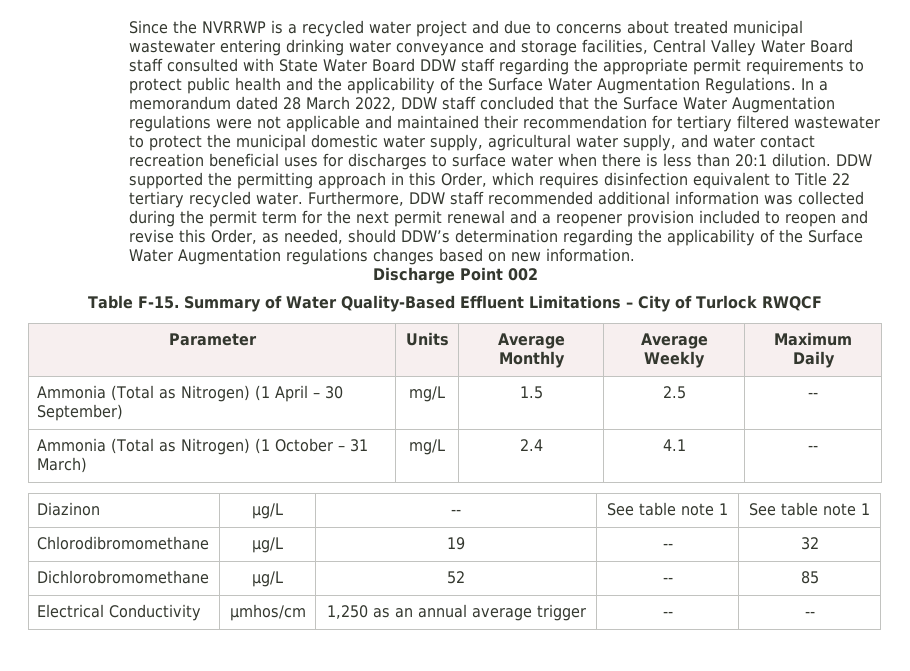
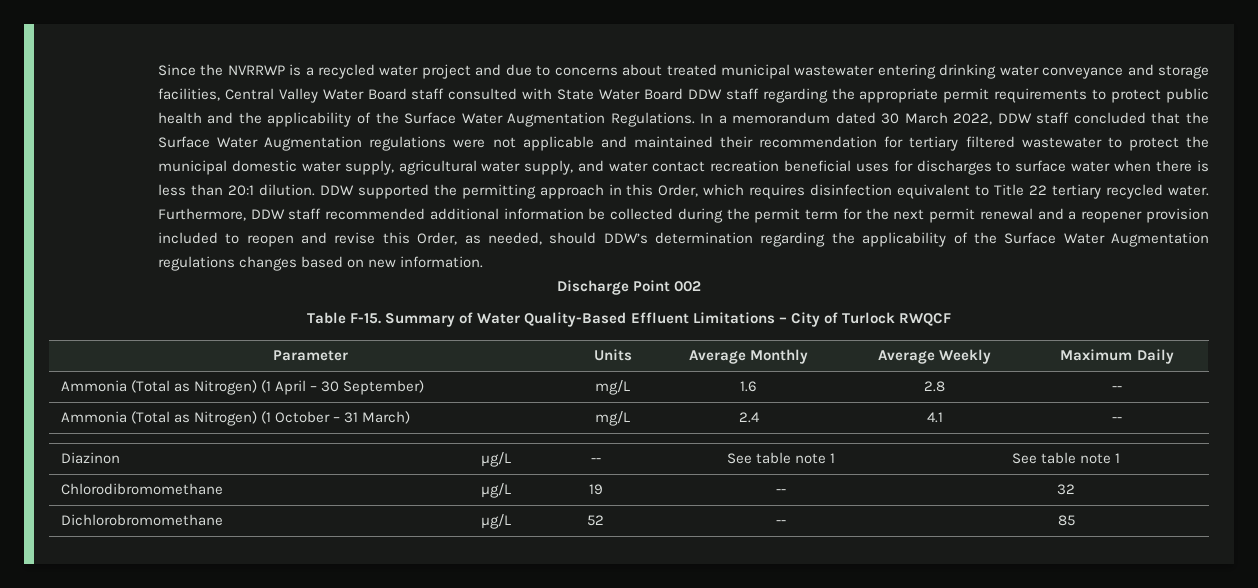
[283,97,302,110] 28 -> [881,113,900,124] 30
[764,195,794,205] was -> [588,208,606,220] be
[519,386,543,399] [662,386,686,399] 1.5 | 2.5 -> [740,381,757,392] [924,381,945,392] 1.6 | 2.8
[37,604,202,621] [229,604,306,621] [326,604,586,621] [662,611,673,617] [804,611,815,617] // Electrical Conductivity | μmhos/cm | 1,250 as an annual average trigger | -- | -- -> (1075, 520) none

